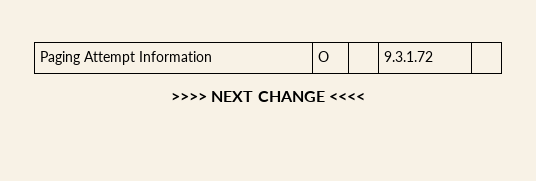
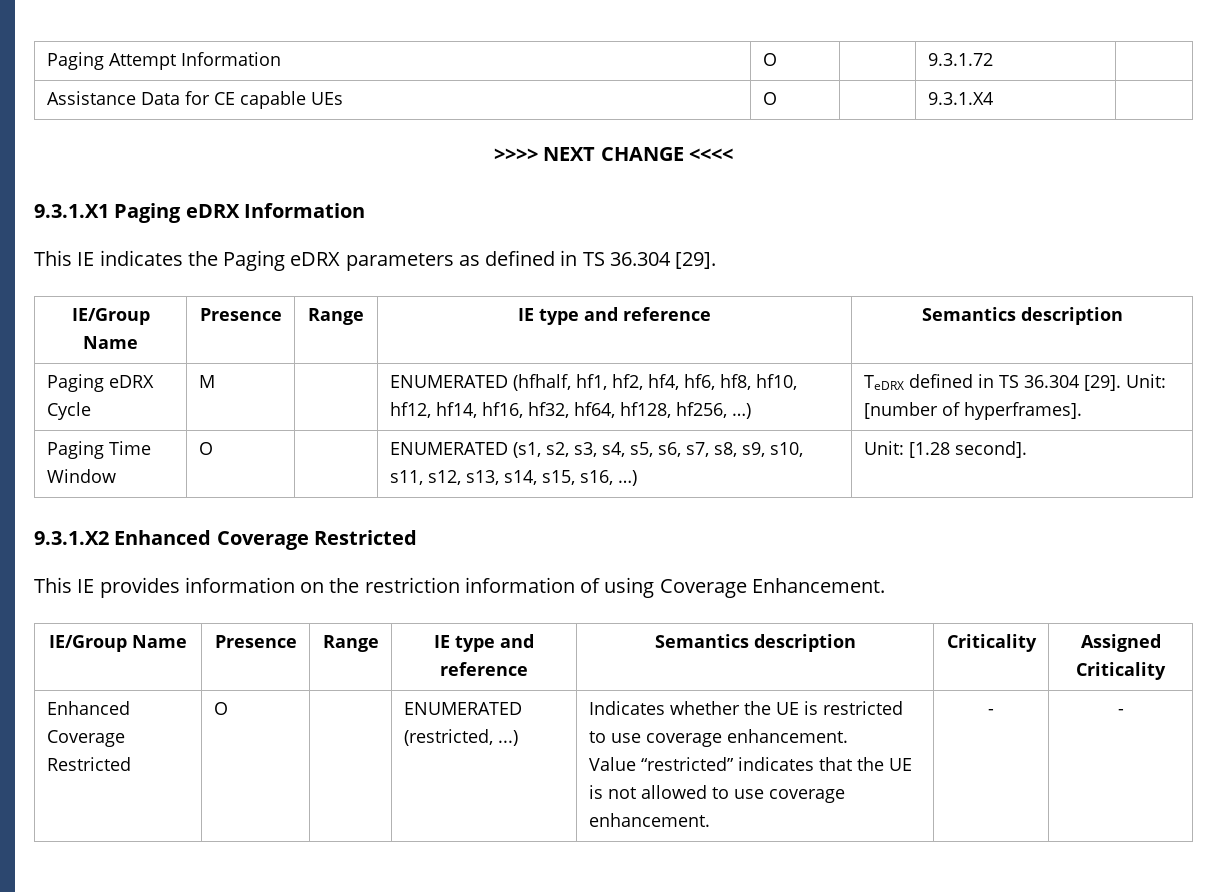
[171,91,365,102] // >>>> NEXT CHANGE <<<< -> [46,91,343,109] [762,92,777,105] [927,92,993,105] [494,147,733,161] [34,203,365,223] [34,250,717,271] [71,308,150,325] [83,336,138,349] [199,308,282,321] [308,308,364,325] [518,307,711,325] [921,307,1123,325] [46,374,154,392] [46,402,91,420] [198,375,215,388] [389,374,797,391] [389,402,751,419] [863,374,1166,391] [863,402,1082,420] [46,441,151,459] [46,469,116,483] [198,442,213,455] [389,442,803,458] [389,470,637,486] [863,441,1027,458] [34,530,417,550] [34,577,885,598] [49,635,187,652] [214,635,297,648] [322,635,379,652] [434,634,534,652] [440,662,528,676] [654,634,856,652] [946,634,1037,652] [1080,634,1161,652] [1076,662,1166,680] [46,701,130,715] [46,730,125,747] [46,757,131,771] [213,702,228,715] [403,702,522,715] [403,729,518,746] [588,701,903,715] [588,729,848,747] [588,757,912,771] [588,785,845,803] [588,813,710,827] [988,709,994,715] [1117,709,1124,715] // Assistance Data for CE capable UEs | O | | 9.3.1.X4 | // >>>> NEXT CHANGE <<<< // 9.3.1.X1 Paging eDRX Information // This IE indicates the Paging eDRX parameters as defined in TS 36.304 [29]. // IE/Group Name | Presence | Range | IE type and reference | Semantics description // Paging eDRX Cycle | M | | ENUMERATED (hfhalf, hf1, hf2, hf4, hf6, hf8, hf10, hf12, hf14, hf16, hf32, hf64, hf128, hf256, …) | TeDRX defined in TS 36.304 [29]. Unit: [number of hyperframes]. // Paging Time Window | O | | ENUMERATED (s1, s2, s3, s4, s5, s6, s7, s8, s9, s10, s11, s12, s13, s14, s15, s16, …) | Unit: [1.28 second]. // 9.3.1.X2 Enhanced Coverage Restricted // This IE provides information on the restriction information of using Coverage Enhancement. // IE/Group Name | Presence | Range | IE type and reference | Semantics description | Criticality | Assigned Criticality // Enhanced Coverage Restricted | O | | ENUMERATED (restricted, ...) | Indicates whether the UE is restricted to use coverage enhancement. // Value “restricted” indicates that the UE is not allowed to use coverage enhancement. | - | -

